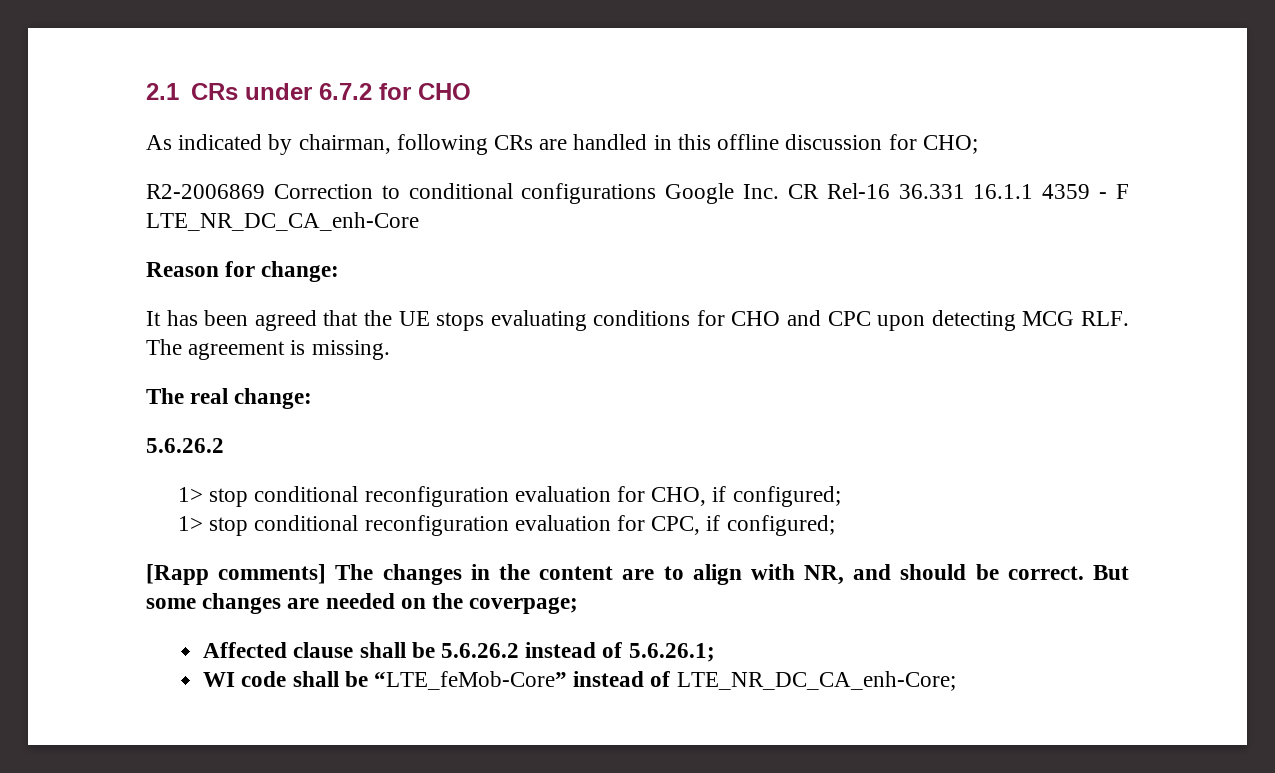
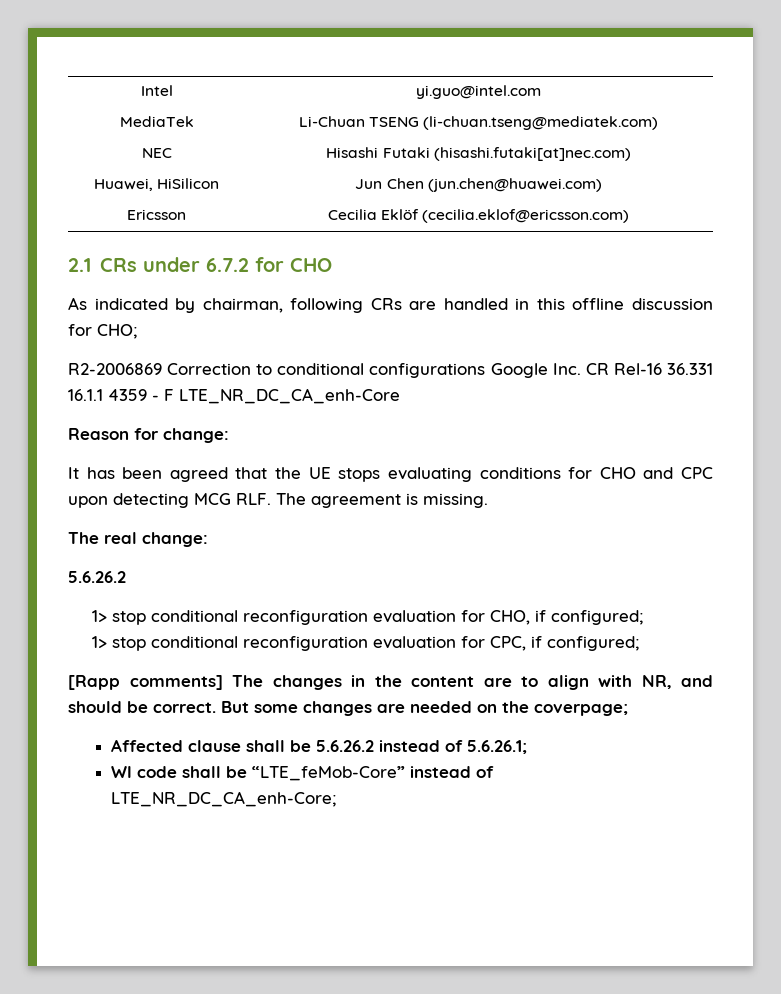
(146, 91) none -> [140,85,173,96] [416,85,541,99] [119,116,194,127] [298,116,659,130] [141,148,172,158] [326,147,631,161] [93,178,220,191] [355,178,602,192] [127,209,186,220] [327,209,630,223] Intel | yi.guo@intel.com // MediaTek | Li-Chuan TSENG (li-chuan.tseng@mediatek.com) // NEC | Hisashi Futaki (hisashi.futaki[at]nec.com) // Huawei, HiSilicon | Jun Chen (jun.chen@huawei.com) // Ericsson | Cecilia Eklöf (cecilia.eklof@ericsson.com) //

